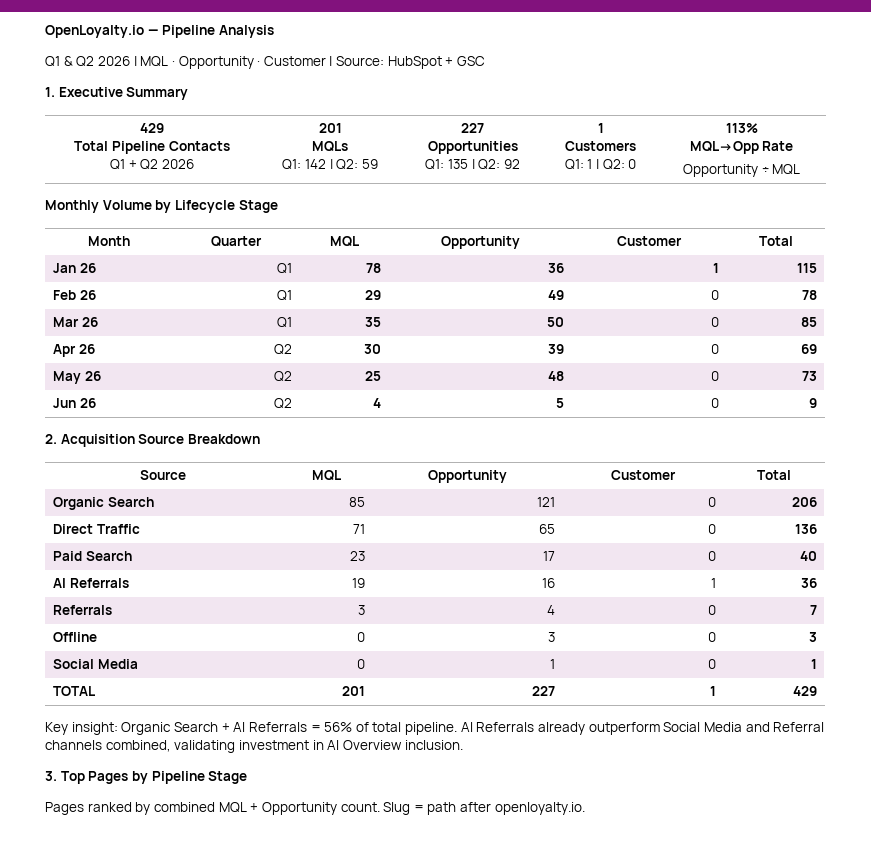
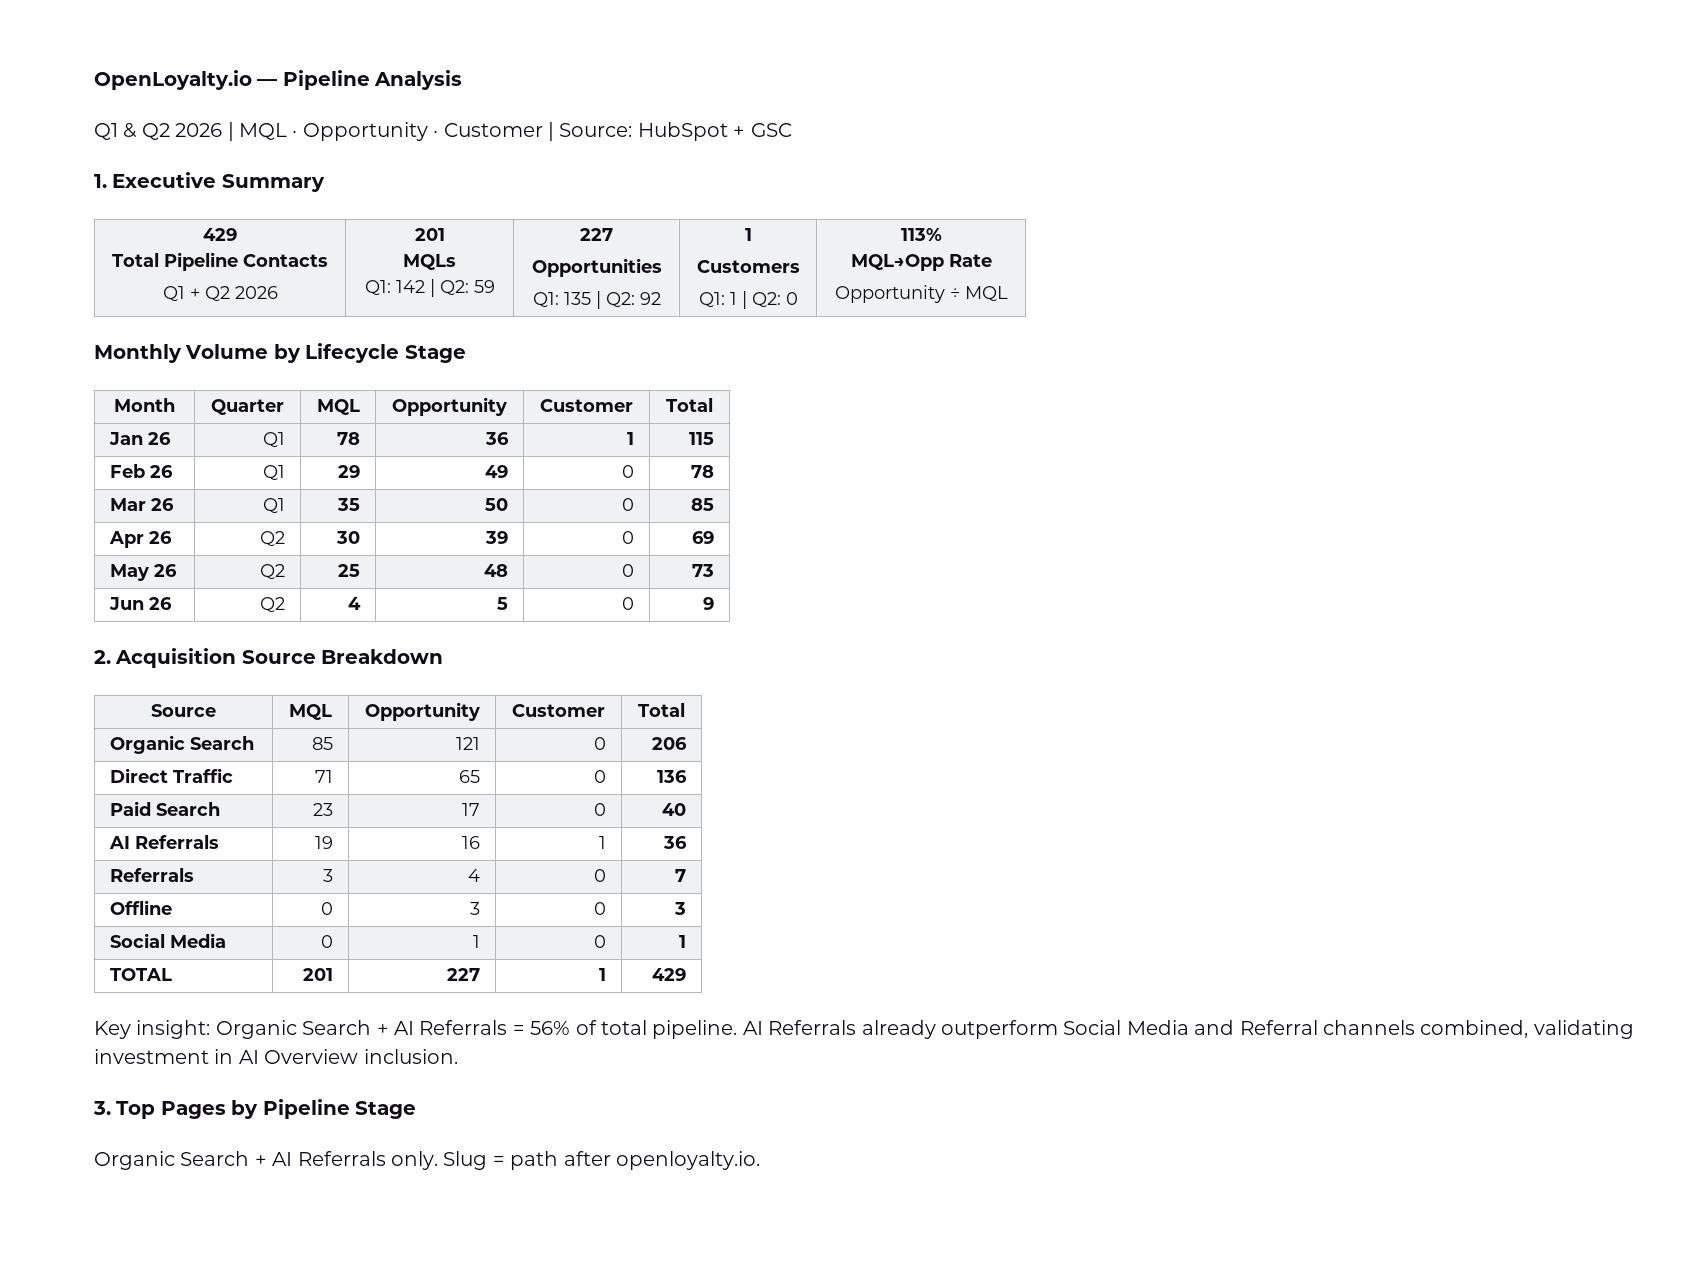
[45,802,380,815] Pages ranked by combined MQL + Opportunity count. -> [94,1151,438,1170] Organic Search + AI Referrals only.

